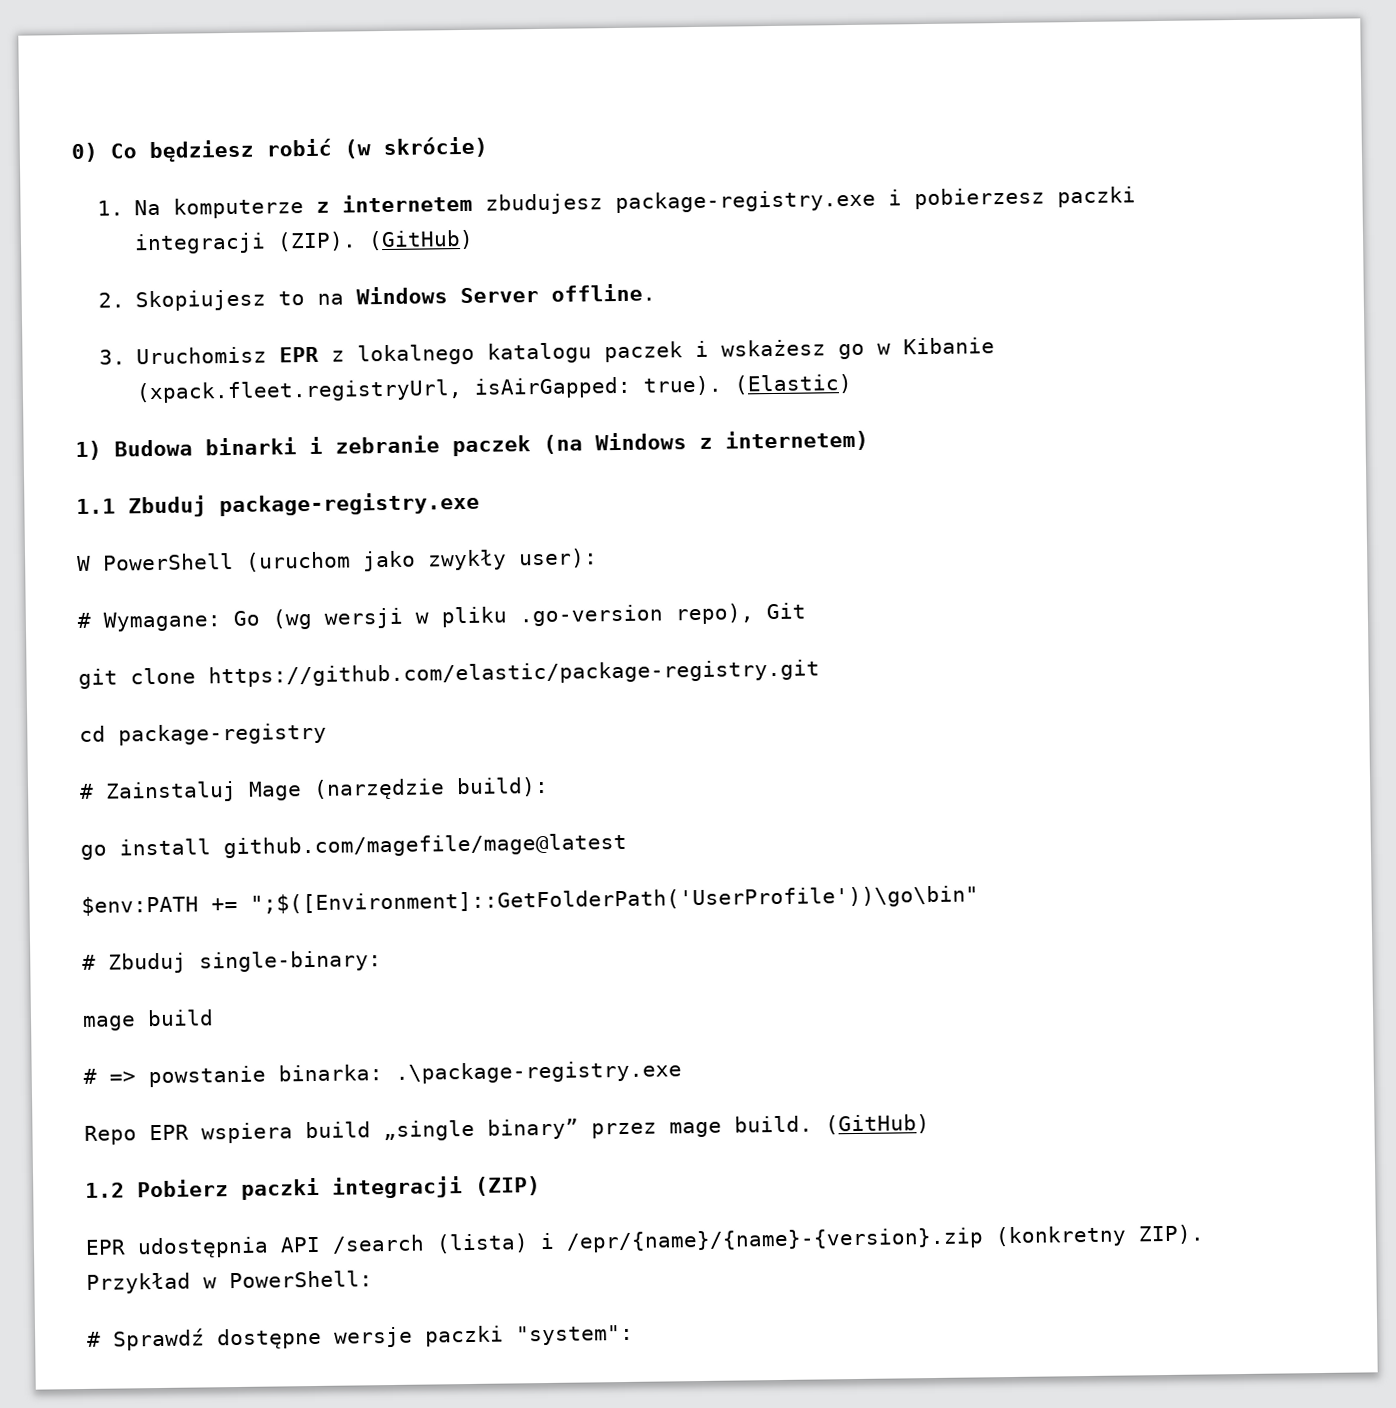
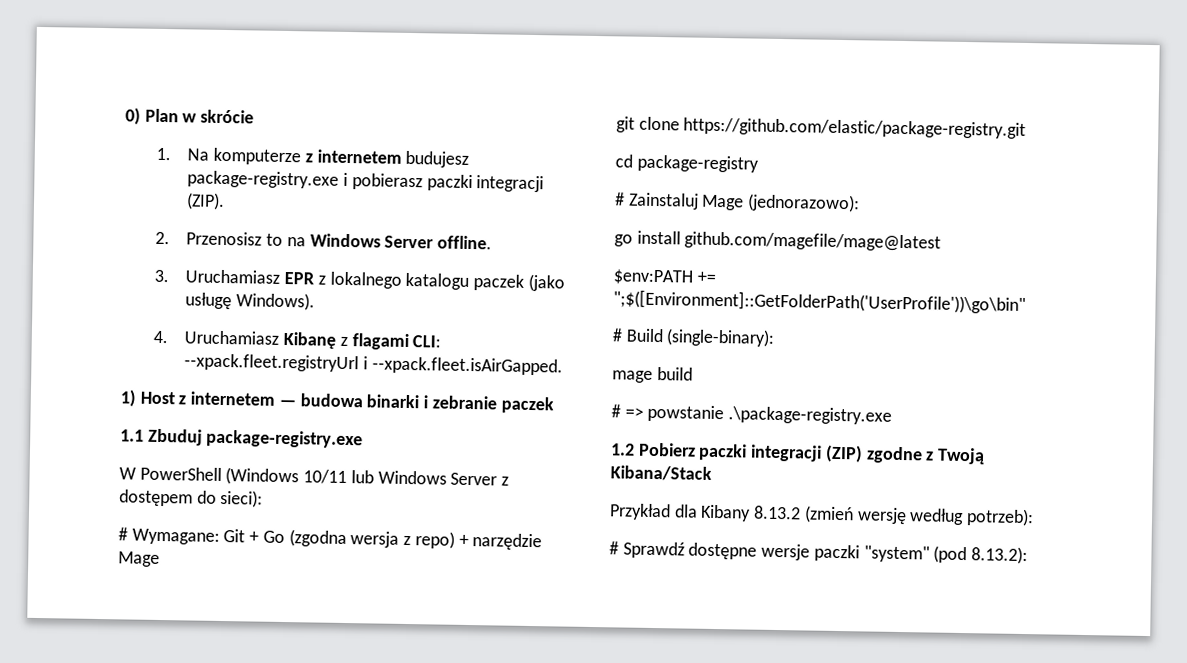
[110,136,488,163] Co będziesz robić (w skrócie) -> [144,108,255,124] Plan w skrócie
[484,193,603,215] zbudujesz -> [405,150,470,168] budujesz
[913,187,1045,210] pobierzesz -> [351,173,423,191] pobierasz
[367,229,474,251] (GitHub) -> (226, 201) none
[134,289,266,312] Skopiujesz -> [186,231,263,246] Przenosisz
[135,346,267,365] Uruchomisz -> [185,269,281,284] Uruchamiasz
[694,337,995,360] [135,373,852,404] [75,439,193,461] i wskażesz go w Kibanie (xpack.fleet.registryUrl, isAirGapped: true). (Elastic) // 1) Budowa -> [527,273,565,292] [185,292,316,311] [152,330,442,351] [184,353,563,376] [120,389,363,408] (jako usługę Windows). // 4. Uruchamiasz Kibanę z flagami CLI: --xpack.fleet.registryUrl i --xpack.fleet.isAirGapped. // 1) Host z internetem — budowa
[543,429,869,454] (na Windows z internetem) -> (554, 405) none
[246,548,598,572] [77,602,806,632] (uruchom jako zwykły user): // # Wymagane: Go (wg wersji w pliku .go-version repo), Git -> [225,467,510,486] [119,489,264,508] [118,527,543,551] [118,551,160,567] (Windows 10/11 lub Windows Server z dostępem do sieci): // # Wymagane: Git + Go (zgodna wersja z repo) + narzędzie Mage
[313,776,549,800] (narzędzie build): -> [747,193,861,213] (jednorazowo):
[108,950,382,974] Zbuduj single-binary: -> [625,328,776,347] Build (single-binary):
[278,1064,383,1082] binarka: -> (725, 413) none
[84,1114,930,1145] // Repo EPR wspiera build „single binary” przez mage build. (GitHub) -> (893, 415) none
[85,1224,1205,1259] [86,1270,373,1294] // EPR udostępnia API /search (lista) i /epr/{name}/{name}-{version}.zip (konkretny ZIP). Przykład w PowerShell: -> [865,446,986,465] [610,465,712,481] [609,503,1035,527] zgodne z Twoją Kibana/Stack // Przykład dla Kibany 8.13.2 (zmień wersję według potrzeb):
[516,1324,634,1346] "system": -> [863,545,1029,565] "system" (pod 8.13.2):

